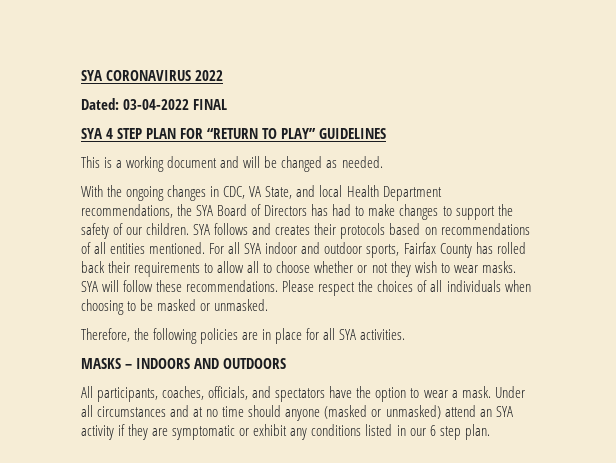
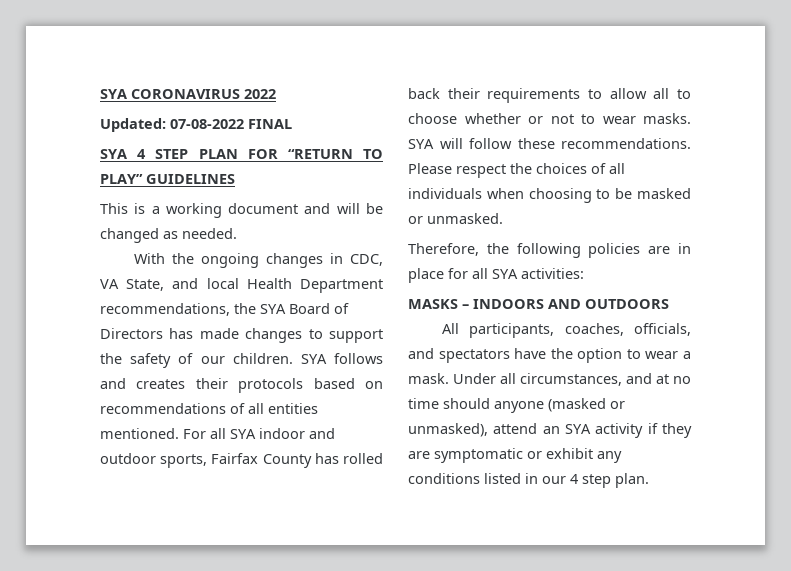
[81,98,190,110] Dated: 03-04-2022 -> [100,118,244,132] Updated: 07-08-2022
[332,204,396,216] had to make -> [199,328,239,339] made
[390,261,437,277] they wish -> (574, 119) none
[360,329,406,340] activities. -> [521,268,584,279] activities:
[97,406,167,417] circumstances -> [520,373,622,386] circumstances,
[385,405,441,419] unmasked) -> [408,423,488,437] unmasked),
[429,425,436,436] 6 -> [570,474,578,484] 4

